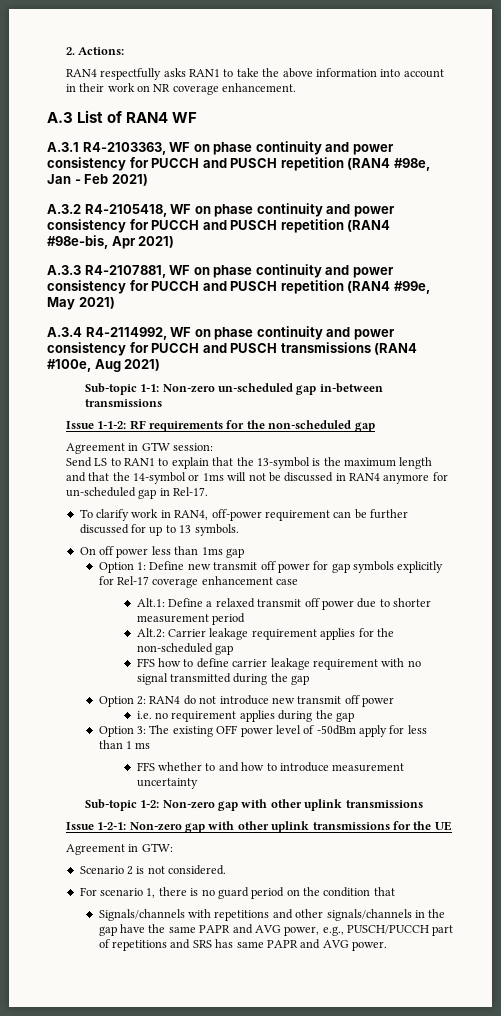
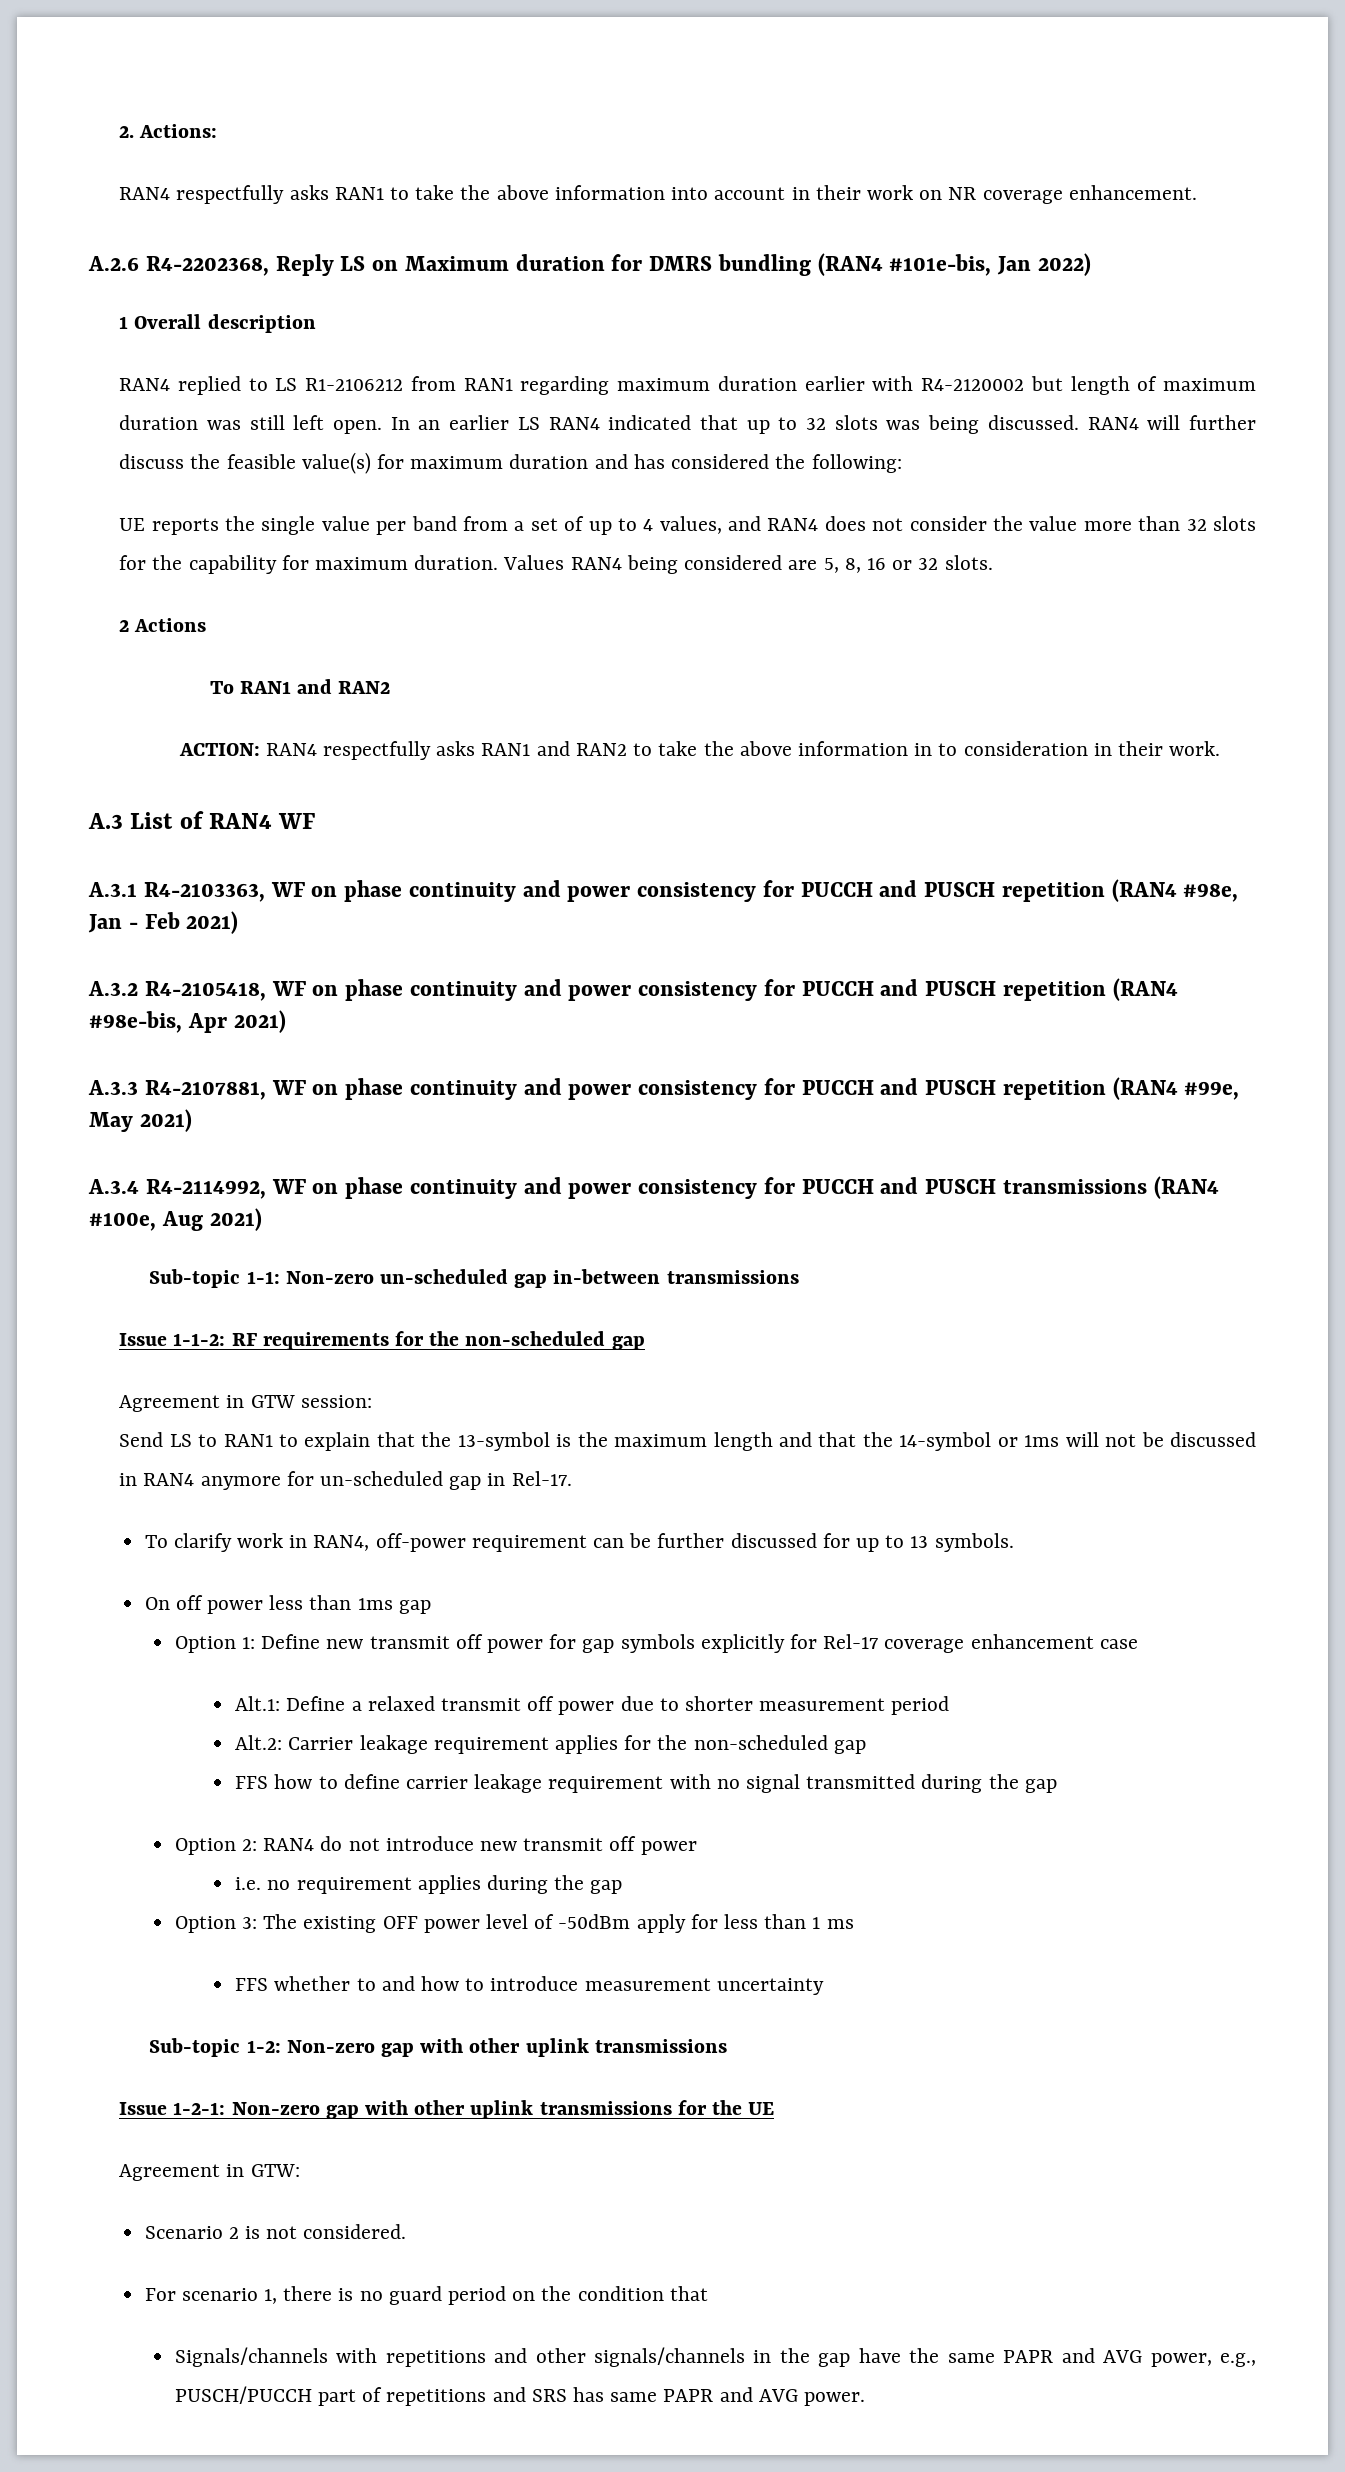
(297, 87) none -> [88,253,1091,276] [119,314,316,333] [119,376,1256,395] [119,415,1256,434] [119,452,902,474] [119,516,1256,535] [119,555,993,574] [119,618,207,632] [209,679,391,694] [178,741,1221,760] // A.2.6 R4-2202368, Reply LS on Maximum duration for DMRS bundling (RAN4 #101e-bis, Jan 2022) // 1 Overall description // RAN4 replied to LS R1-2106212 from RAN1 regarding maximum duration earlier with R4-2120002 but length of maximum duration was still left open. In an earlier LS RAN4 indicated that up to 32 slots was being discussed. RAN4 will further discuss the feasible value(s) for maximum duration and has considered the following: // UE reports the single value per band from a set of up to 4 values, and RAN4 does not consider the value more than 32 slots for the capability for maximum duration. Values RAN4 being considered are 5, 8, 16 or 32 slots. // 2 Actions // To RAN1 and RAN2 // ACTION: RAN4 respectfully asks RAN1 and RAN2 to take the above information in to consideration in their work.

